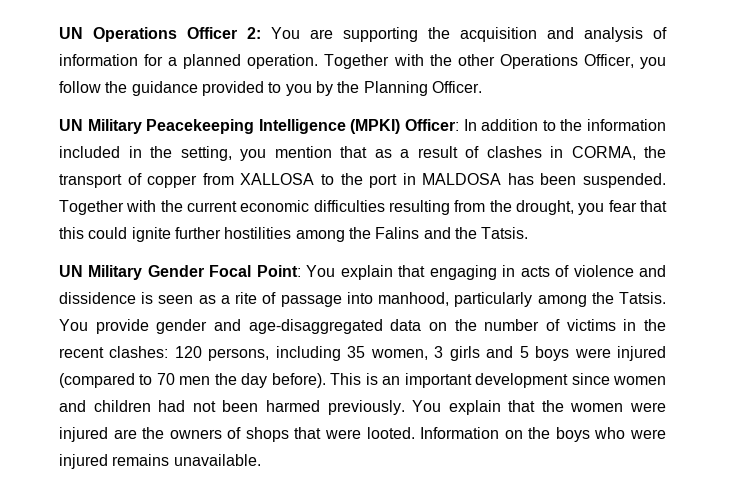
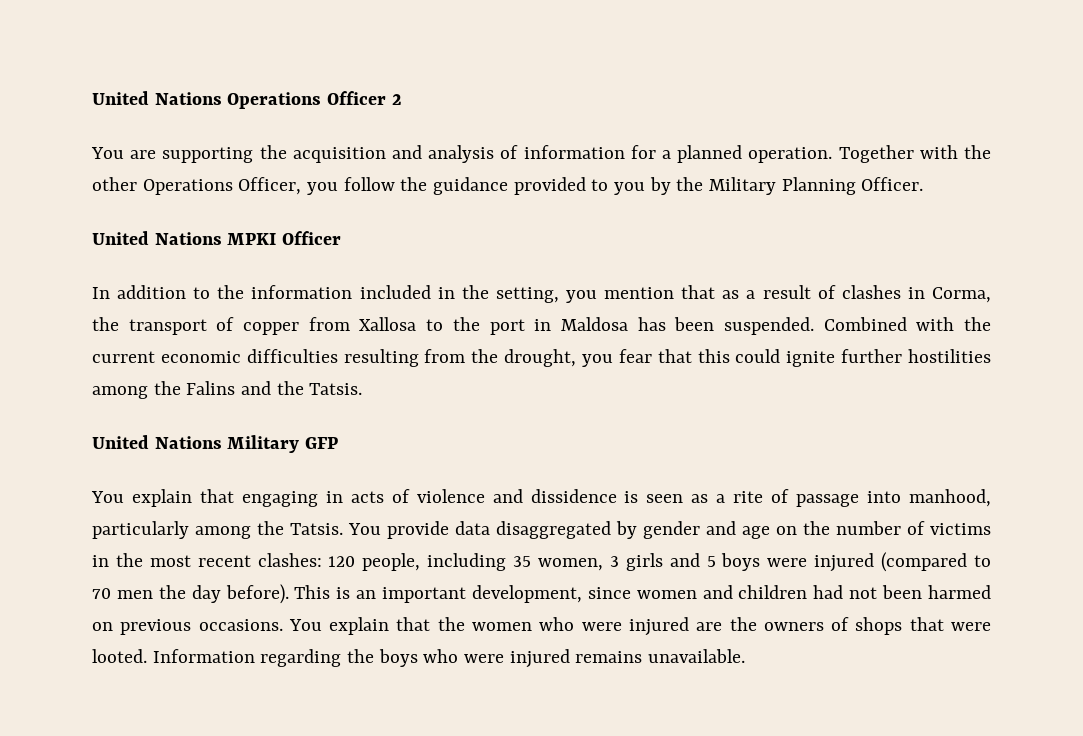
[59,27,83,39] UN -> [92,91,222,105] United Nations
[247,27,261,39] 2: -> [391,94,402,105] 2 //
(360, 87) none -> [709,177,777,195] Military
[59,119,460,134] UN Military Peacekeeping Intelligence (MPKI) Officer: -> [92,231,342,245] United Nations MPKI Officer //
[571,146,636,160] CORMA, -> [931,287,991,303] Corma,
[240,173,315,185] XALLOSA -> [359,317,417,331] Xallosa
[422,173,502,185] MALDOSA -> [560,317,628,331] Maldosa
[59,200,124,215] Together -> [823,317,907,331] Combined
[59,265,301,280] UN Military Gender Focal Point: -> [92,435,339,453] United Nations Military GFP //
[156,319,422,334] gender and age-disaggregated data -> [455,521,770,539] data disaggregated by gender and age
(666, 325) none -> [149,555,191,567] most
[208,348,270,361] persons, -> [362,553,421,571] people,
[475,373,569,388] development -> [471,585,582,603] development,
[327,400,405,415] previously. -> [92,619,283,635] on previous occasions.
(624, 407) none -> [539,617,575,631] who
[504,430,523,439] on -> [260,649,342,667] regarding

